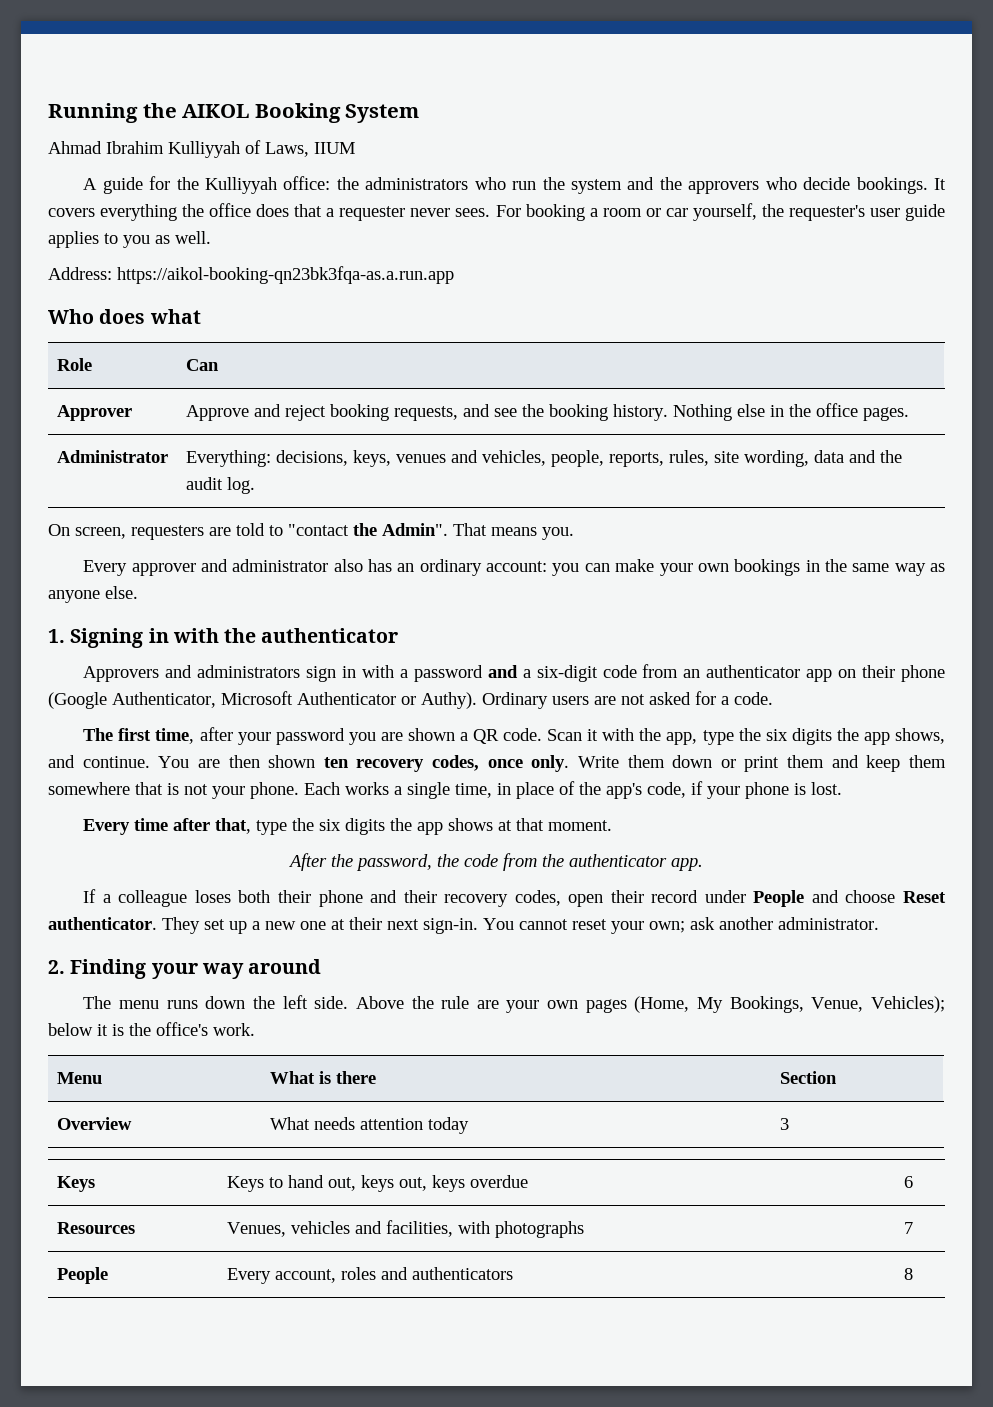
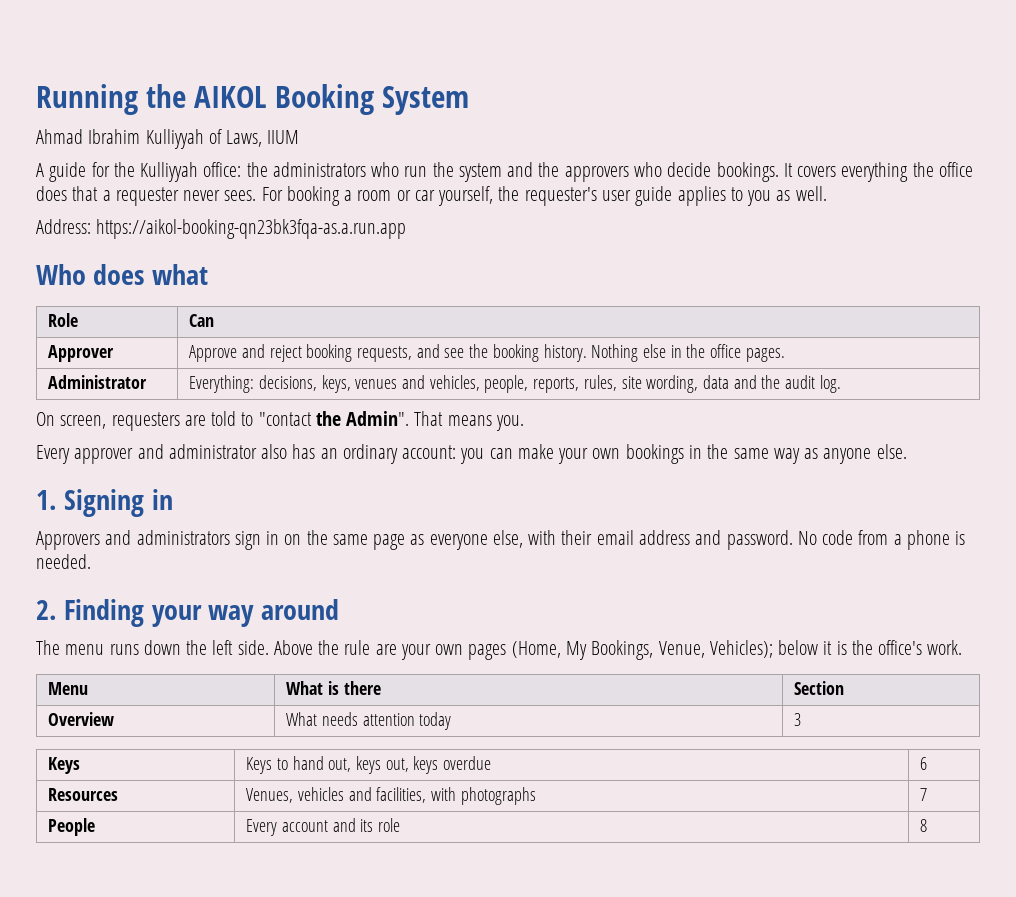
[172,628,399,643] with the authenticator -> (173, 499) none
[361,664,945,682] [48,691,773,709] [83,727,945,745] [48,755,947,772] [48,781,842,799] [83,818,613,835] [288,853,703,871] [83,889,946,907] [48,917,879,934] with a password and a six-digit code from an authenticator app on their phone (Google Authenticator, Microsoft Authenticator or Authy). Ordinary users are not asked for a code. // The first time, after your password you are shown a QR code. Scan it with the app, type the six digits the app shows, and continue. You are then shown ten recovery codes, once only. Write them down or print them and keep them somewhere that is not your phone. Each works a single time, in place of the app's code, if your phone is lost. // Every time after that, type the six digits the app shows at that moment. // After the password, the code from the authenticator app. // If a colleague loses both their phone and their recovery codes, open their record under People and choose Reset authenticator. They set up a new one at their next sign-in. You cannot reset your own; ask another administrator. -> [284,530,966,550] [36,554,91,569] on the same page as everyone else, with their email address and password. No code from a phone is needed.
[274,1267,513,1283] account, roles and authenticators -> [281,818,400,832] account and its role

